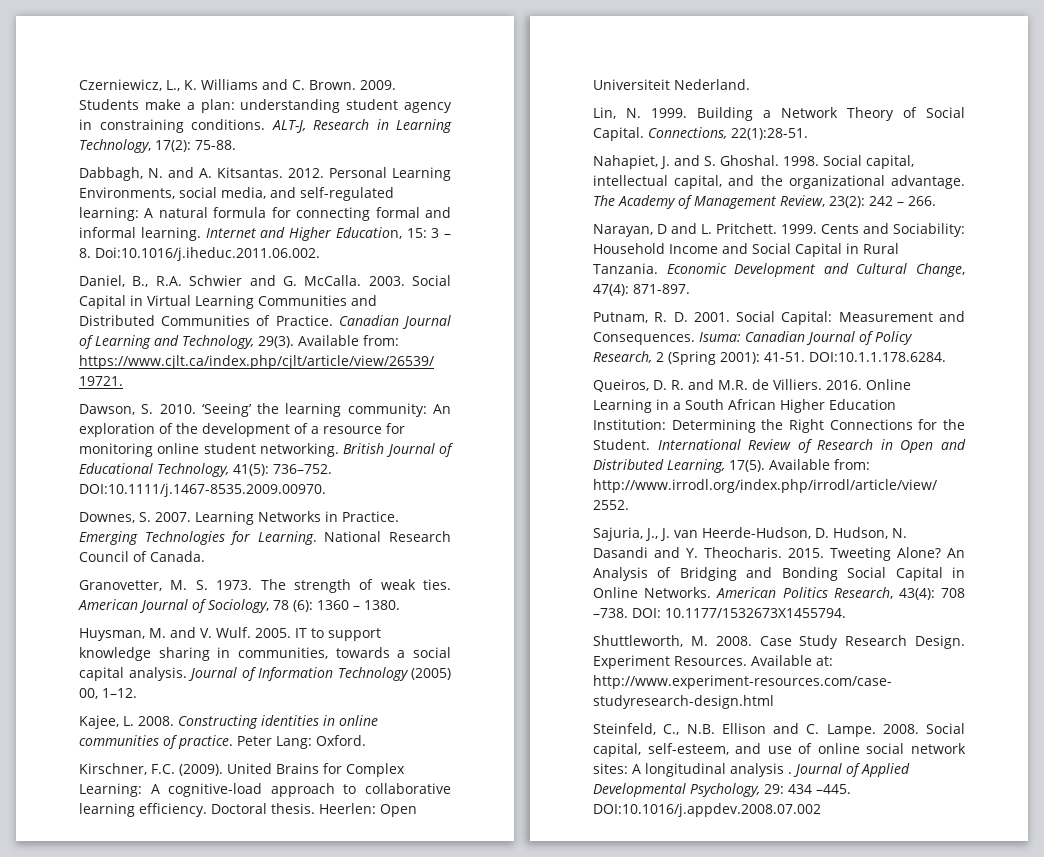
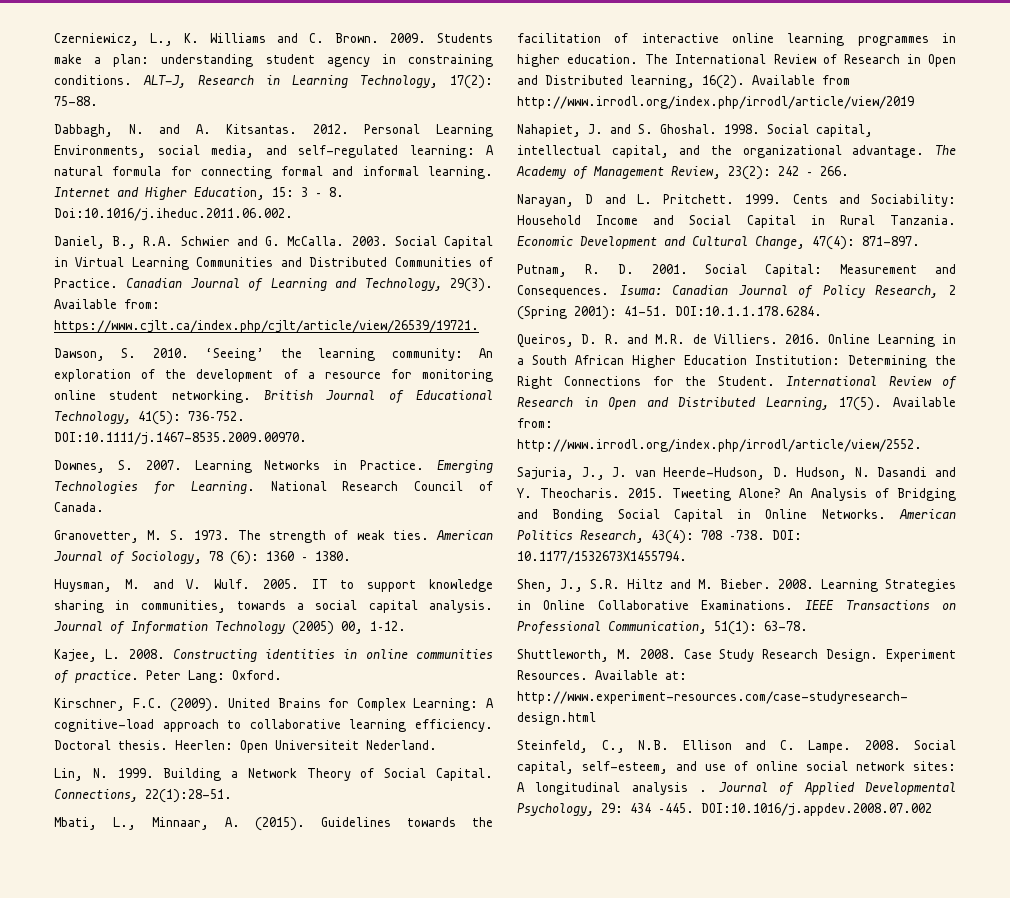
(808, 134) none -> [54,817,493,831] [517,33,956,46] [517,54,956,67] [517,75,850,89] [517,96,914,109] // Mbati, L., Minnaar, A. (2015). Guidelines towards the facilitation of interactive online learning programmes in higher education. The International Review of Research in Open and Distributed learning, 16(2). Available from http://www.irrodl.org/index.php/irrodl/article/view/2019
(846, 613) none -> [517,579,956,592] [517,600,956,610] [517,621,808,635] // Shen, J., S.R. Hiltz and M. Bieber. 2008. Learning Strategies in Online Collaborative Examinations. IEEE Transactions on Professional Communication, 51(1): 63-78.

